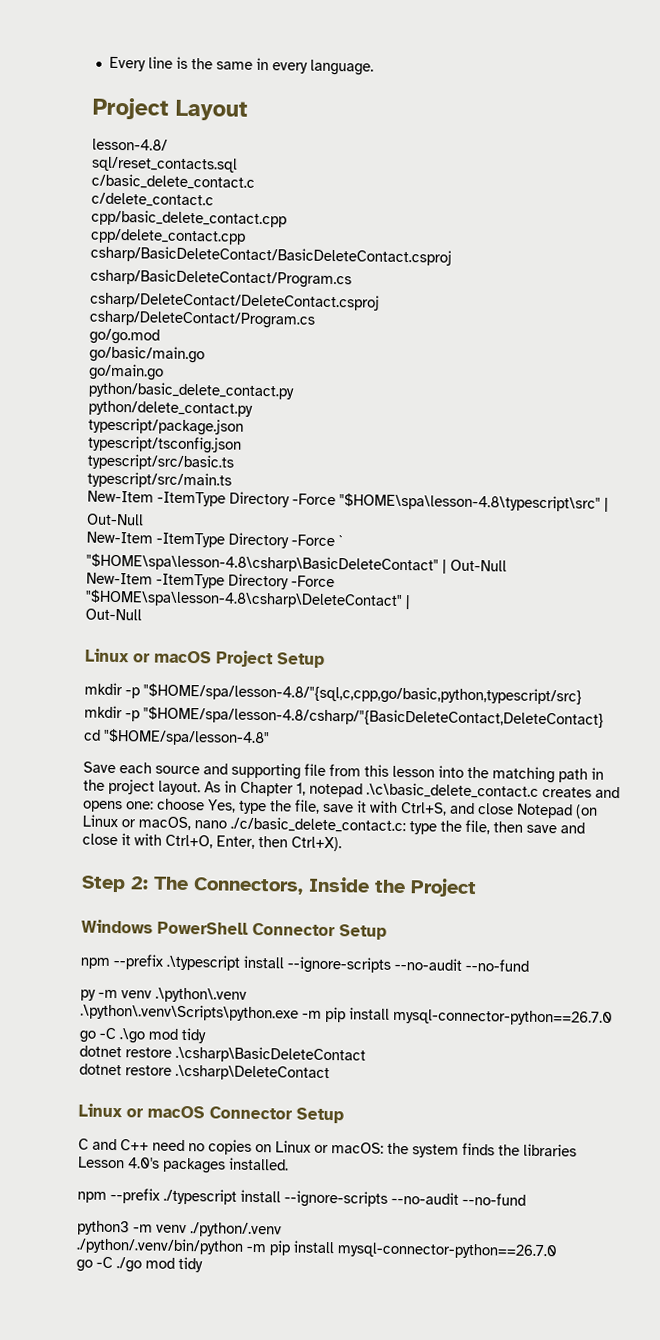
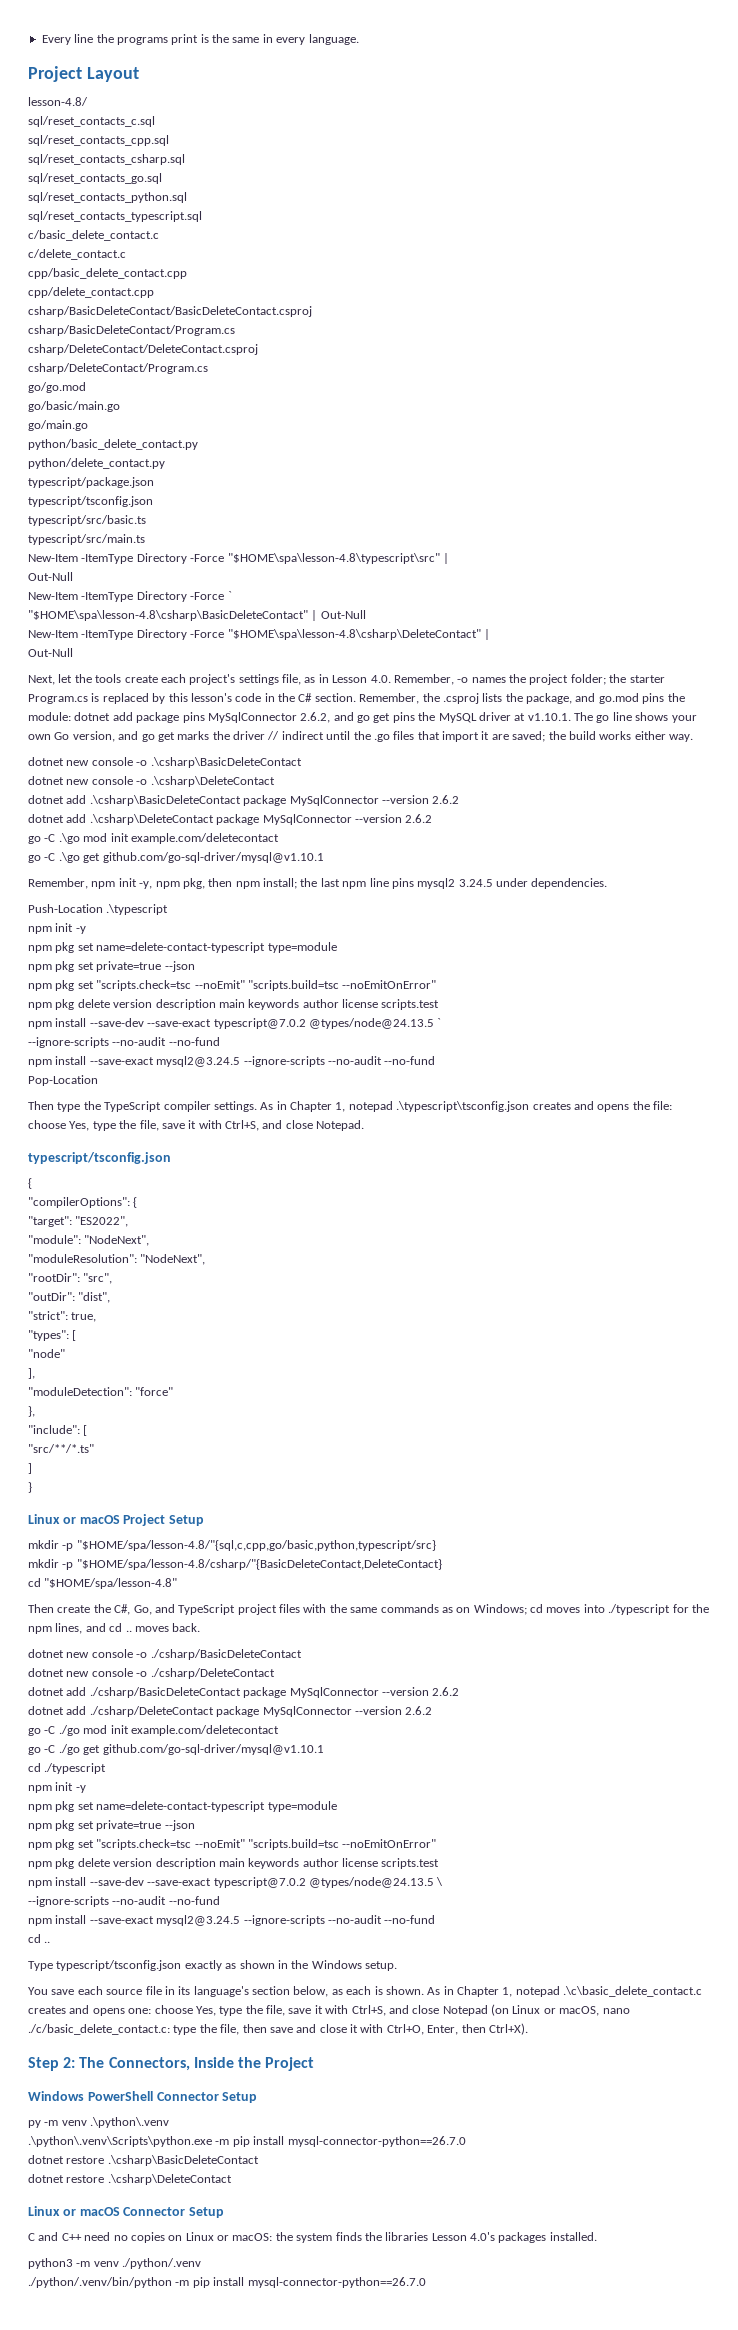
(173, 62) none -> [96,34,199,45] the programs print
[91,156,238,173] sql/reset_contacts.sql -> [28,116,155,127] [28,135,169,146] [28,154,185,165] [28,173,162,184] [28,192,187,203] [28,211,202,222] sql/reset_contacts_c.sql // sql/reset_contacts_cpp.sql // sql/reset_contacts_csharp.sql // sql/reset_contacts_go.sql // sql/reset_contacts_python.sql // sql/reset_contacts_typescript.sql
(142, 614) none -> [28,674,665,685] [28,693,685,704] [28,712,697,723] [28,731,693,742] [28,757,302,768] [28,776,275,787] [28,795,460,806] [28,814,433,825] [28,833,279,844] [28,852,324,863] [28,878,608,889] [28,904,169,915] [28,923,86,934] [28,942,337,953] [28,961,195,972] [28,980,437,991] [28,999,440,1010] [28,1018,442,1029] [28,1037,220,1048] [28,1056,436,1067] [28,1075,98,1086] [28,1101,672,1112] [28,1120,365,1131] [28,1152,171,1164] [28,1178,32,1189] [28,1197,138,1208] [28,1216,129,1227] [28,1235,150,1246] [28,1254,206,1265] [28,1273,113,1284] [28,1292,111,1303] [28,1311,97,1322] [28,1330,77,1341] [28,1349,65,1358] [28,1368,35,1379] [28,1387,174,1396] [28,1406,35,1417] [28,1425,88,1436] [28,1444,94,1453] [28,1463,32,1474] [28,1482,32,1493] // Next, let the tools create each project's settings file, as in Lesson 4.0. Remember, -o names the project folder; the starter Program.cs is replaced by this lesson's code in the C# section. Remember, the .csproj lists the package, and go.mod pins the module: dotnet add package pins MySqlConnector 2.6.2, and go get pins the MySQL driver at v1.10.1. The go line shows your own Go version, and go get marks the driver // indirect until the .go files that import it are saved; the build works either way. // dotnet new console -o .\csharp\BasicDeleteContact // dotnet new console -o .\csharp\DeleteContact // dotnet add .\csharp\BasicDeleteContact package MySqlConnector --version 2.6.2 // dotnet add .\csharp\DeleteContact package MySqlConnector --version 2.6.2 // go -C .\go mod init example.com/deletecontact // go -C .\go get github.com/go-sql-driver/mysql@v1.10.1 // Remember, npm init -y, npm pkg, then npm install; the last npm line pins mysql2 3.24.5 under dependencies. // Push-Location .\typescript // npm init -y // npm pkg set name=delete-contact-typescript type=module // npm pkg set private=true --json // npm pkg set "scripts.check=tsc --noEmit" "scripts.build=tsc --noEmitOnError" // npm pkg delete version description main keywords author license scripts.test // npm install --save-dev --save-exact typescript@7.0.2 @types/node@24.13.5 ` // --ignore-scripts --no-audit --no-fund // npm install --save-exact mysql2@3.24.5 --ignore-scripts --no-audit --no-fund // Pop-Location // Then type the TypeScript compiler settings. As in Chapter 1, notepad .\typescript\tsconfig.json creates and opens the file: choose Yes, type the file, save it with Ctrl+S, and close Notepad. // typescript/tsconfig.json // { // "compilerOptions": { // "target": "ES2022", // "module": "NodeNext", // "moduleResolution": "NodeNext", // "rootDir": "src", // "outDir": "dist", // "strict": true, // "types": [ // "node" // ], // "moduleDetection": "force" // }, // "include": [ // "src/**/*.ts" // ] // }
[83,761,604,784] [83,778,201,796] Save each source and supporting file from this lesson into the matching path in the project layout. -> [28,1604,709,1615] [28,1623,201,1634] [28,1649,302,1660] [28,1668,275,1679] [28,1687,460,1698] [28,1706,433,1717] [28,1725,279,1736] [28,1744,324,1755] [28,1763,107,1774] [28,1782,86,1793] [28,1801,337,1812] [28,1820,195,1831] [28,1839,437,1850] [28,1858,440,1869] [28,1877,444,1888] [28,1896,220,1907] [28,1915,436,1926] [28,1934,51,1943] [28,1960,397,1971] [28,1986,424,1997] Then create the C#, Go, and TypeScript project files with the same commands as on Windows; cd moves into ./typescript for the npm lines, and cd .. moves back. // dotnet new console -o ./csharp/BasicDeleteContact // dotnet new console -o ./csharp/DeleteContact // dotnet add ./csharp/BasicDeleteContact package MySqlConnector --version 2.6.2 // dotnet add ./csharp/DeleteContact package MySqlConnector --version 2.6.2 // go -C ./go mod init example.com/deletecontact // go -C ./go get github.com/go-sql-driver/mysql@v1.10.1 // cd ./typescript // npm init -y // npm pkg set name=delete-contact-typescript type=module // npm pkg set private=true --json // npm pkg set "scripts.check=tsc --noEmit" "scripts.build=tsc --noEmitOnError" // npm pkg delete version description main keywords author license scripts.test // npm install --save-dev --save-exact typescript@7.0.2 @types/node@24.13.5 \ // --ignore-scripts --no-audit --no-fund // npm install --save-exact mysql2@3.24.5 --ignore-scripts --no-audit --no-fund // cd .. // Type typescript/tsconfig.json exactly as shown in the Windows setup. // You save each source file in its language's section below, as each is shown.
[80,954,529,974] // npm --prefix .\typescript install --ignore-scripts --no-audit --no-fund -> (258, 2097) none
[79,1027,206,1044] // go -C .\go mod tidy -> (466, 2141) none
[77,1187,526,1208] // npm --prefix ./typescript install --ignore-scripts --no-audit --no-fund -> (597, 2236) none
[76,1256,203,1273] // go -C ./go mod tidy -> (426, 2282) none

